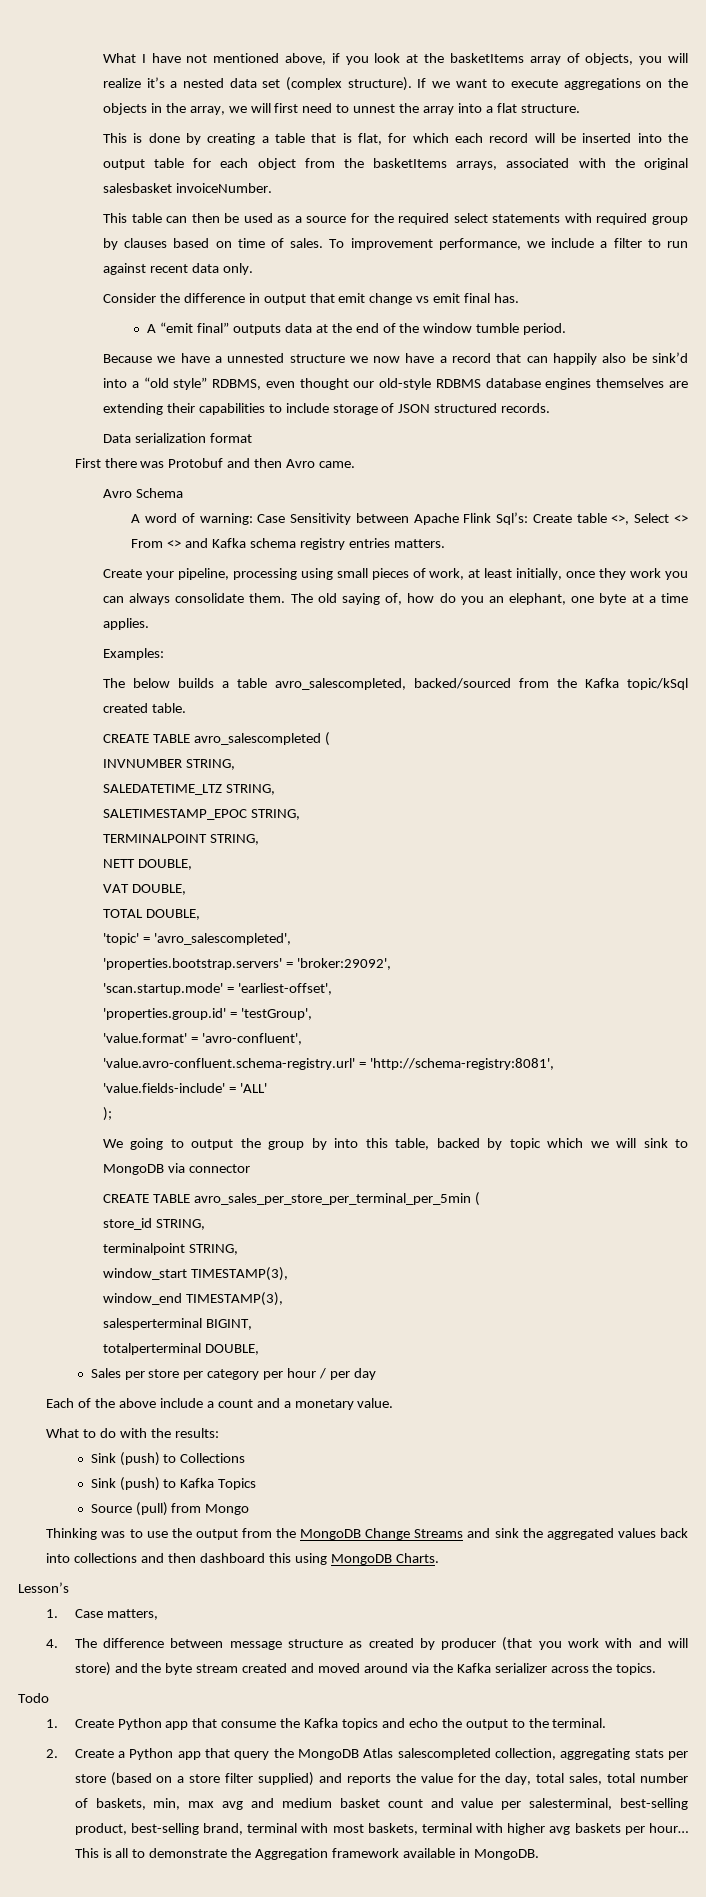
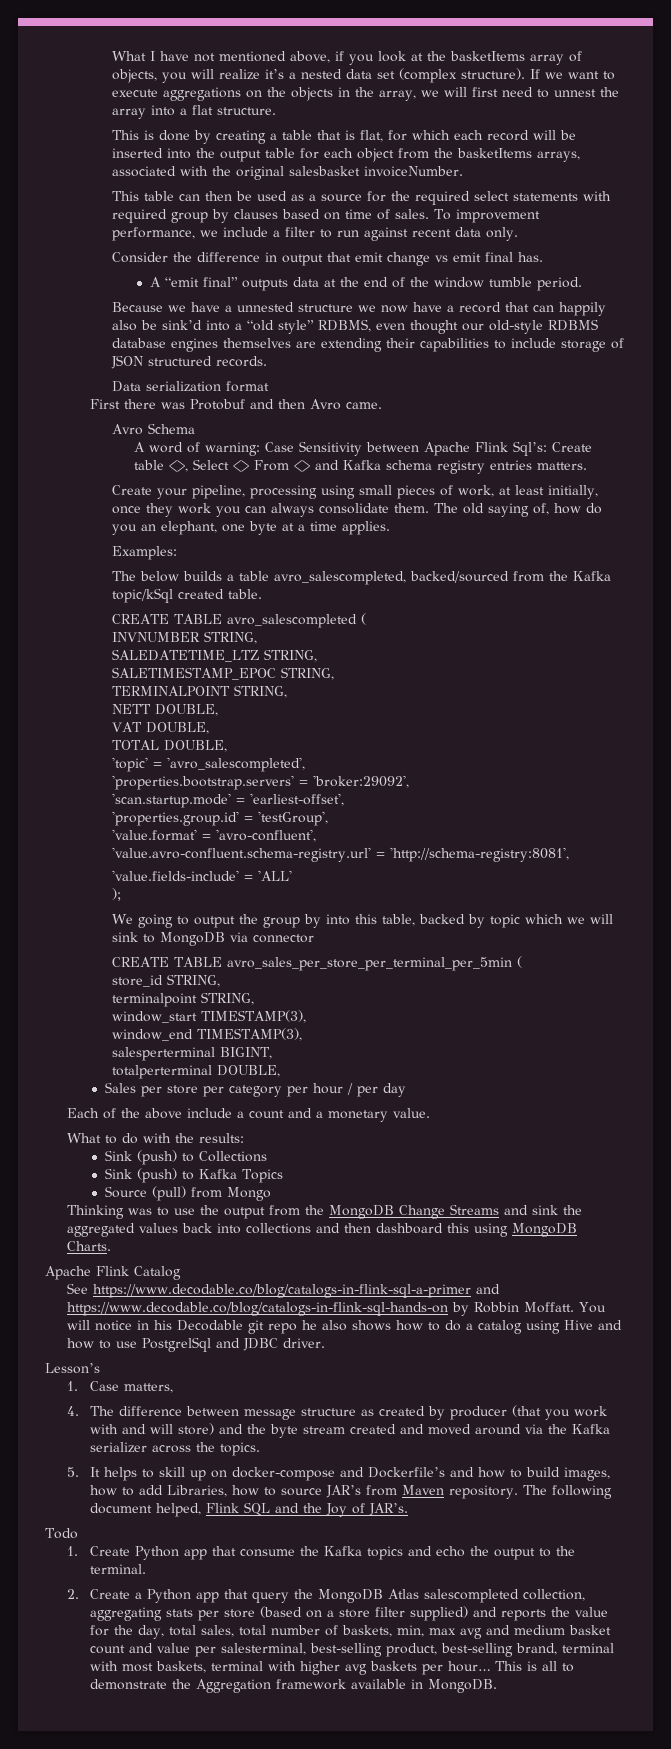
(439, 1558) none -> [45,1266,181,1280] [67,1283,501,1298] [67,1302,607,1316] [67,1320,623,1334] [67,1337,326,1352] // Apache Flink Catalog // See https://www.decodable.co/blog/catalogs-in-flink-sql-a-primer and https://www.decodable.co/blog/catalogs-in-flink-sql-hands-on by Robbin Moffatt. You will notice in his Decodable git repo he also shows how to do a catalog using Hive and how to use PostgrelSql and JDBC driver.
(657, 1669) none -> [67,1467,610,1481] [89,1485,612,1499] [89,1502,408,1517] // 5. It helps to skill up on docker-compose and Dockerfile’s and how to build images, how to add Libraries, how to source JAR’s from Maven repository. The following document helped, Flink SQL and the Joy of JAR’s.

